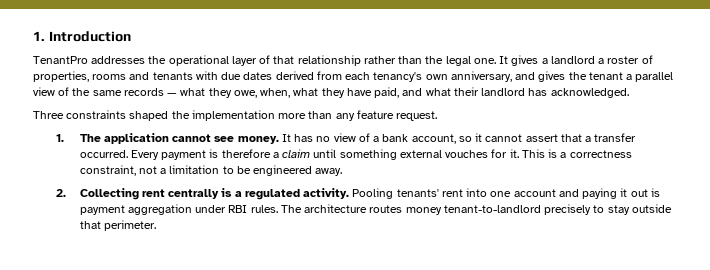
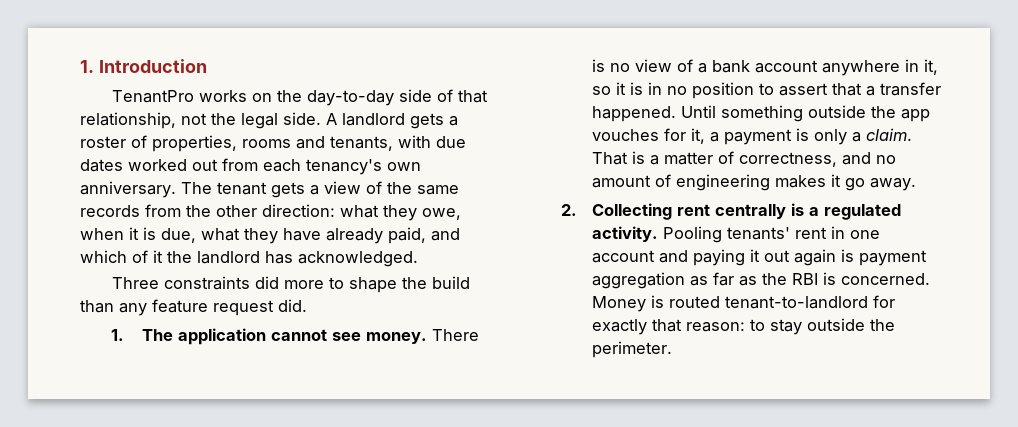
[91,55,595,66] addresses the operational layer of that relationship rather than the legal one. It gives a landlord -> [199,89,489,106] [80,112,444,129] works on the day-to-day side of that relationship, not the legal side. A landlord gets
[152,72,193,80] tenants -> [330,136,393,151] tenants,
[275,71,314,80] derived -> [128,159,218,171] worked out
[450,71,674,82] anniversary, and gives the tenant a parallel -> [80,181,319,198] anniversary. The tenant gets a
[167,88,291,98] — what they owe, when, -> [145,204,461,221] [80,227,196,243] from the other direction: what they owe, when it is due,
(372, 92) none -> [326,228,383,244] already
[425,87,479,96] what their -> [80,250,192,263] which of it the
[129,110,307,121] shaped the implementation more -> [255,276,471,293] did more to shape the build
[396,111,438,121] request. -> [213,299,307,316] request did.
[281,134,314,142] It has -> [432,329,480,341] [592,59,606,72] There is
[411,133,637,144] [79,149,632,160] [79,165,313,176] account, so it cannot assert that a transfer occurred. Every payment is therefore a claim until something external vouches for it. This is a correctness constraint, not a limitation to be engineered -> [755,59,939,76] [592,82,942,99] [592,105,931,122] [592,128,913,145] [592,151,897,167] [592,174,866,191] account anywhere in it, so it is in no position to assert that a transfer happened. Until something outside the app vouches for it, a payment is only a claim. That is a matter of correctness, and no amount of engineering makes it go
[466,188,488,197] into -> [831,226,846,239] in
(648, 193) none -> [794,249,837,266] again
[195,204,592,215] under RBI rules. The architecture routes money tenant-to-landlord precisely -> [690,272,931,286] [592,295,896,312] [592,319,746,335] as far as the RBI is concerned. Money is routed tenant-to-landlord for exactly that reason:
[79,221,101,229] that -> [870,319,896,331] the

